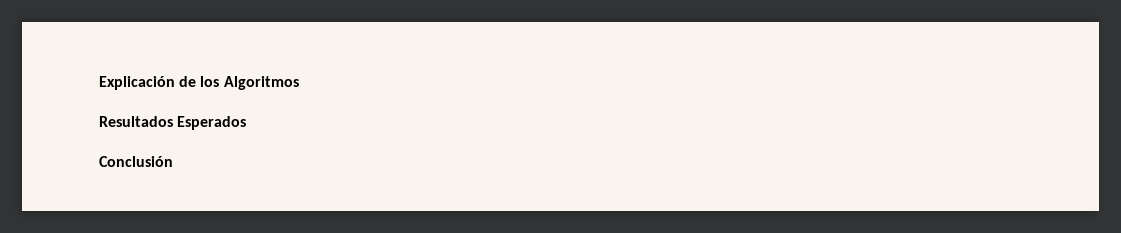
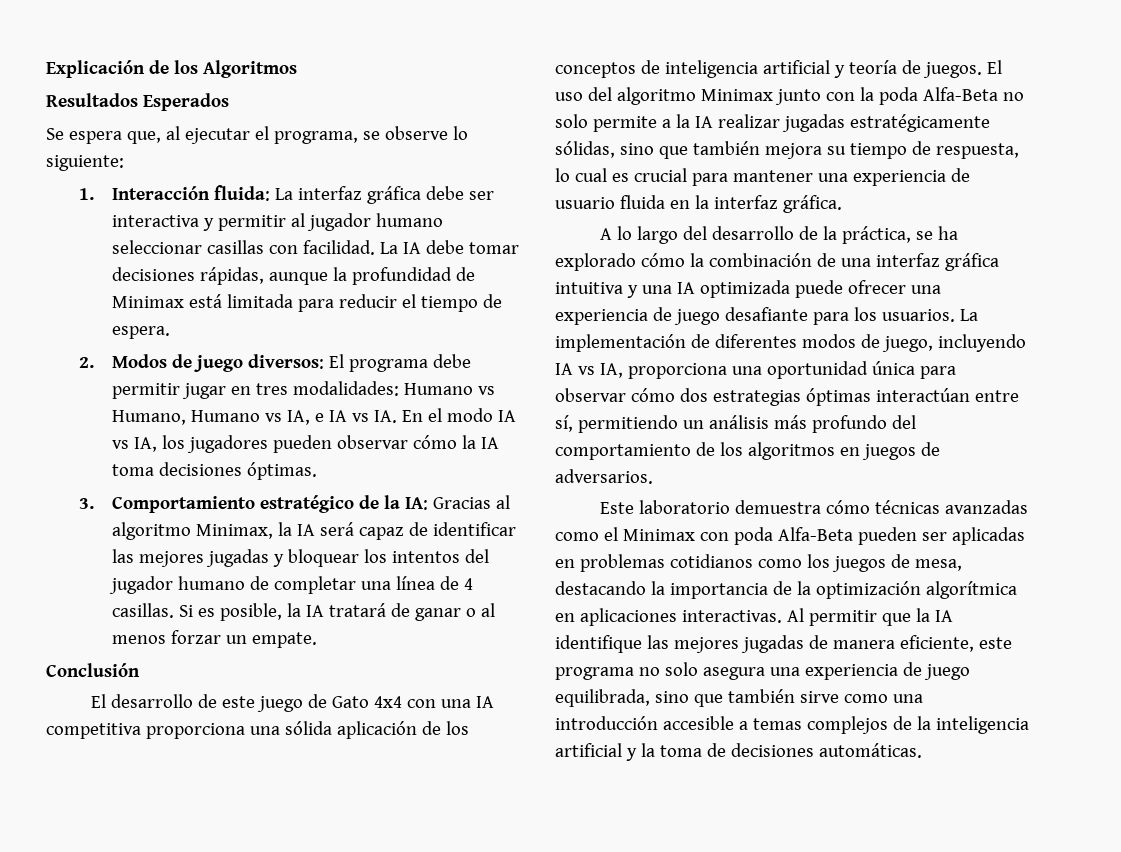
[99,156,173,167] Conclusión -> [46,126,468,144] [46,155,124,171] [78,185,494,204] [111,213,443,231] [111,240,519,255] [111,267,475,285] [111,294,502,312] [111,326,170,339] [78,354,471,372] [111,381,495,399] [111,408,516,425] [111,435,499,453] [111,462,317,480] [78,495,510,513] [111,522,516,540] [111,549,489,567] [108,576,473,594] [111,603,495,621] [111,630,317,648] [46,663,140,677] [91,694,495,712] [46,721,469,739] [555,60,1002,78] [555,87,1024,105] [555,114,990,132] [555,141,1019,159] [555,168,970,186] [555,195,842,213] [600,226,959,244] [555,253,999,271] [555,280,941,298] [555,307,978,325] [555,334,1026,352] [555,361,956,379] [555,388,1019,406] [555,415,916,433] [555,442,940,460] [555,469,653,484] [600,500,1029,514] [555,527,1025,545] [555,554,962,572] [555,581,1017,599] [555,608,953,626] [555,635,1012,653] [555,662,970,680] [555,689,923,707] [555,716,1029,734] [555,743,922,761] Se espera que, al ejecutar el programa, se observe lo siguiente: // 1. Interacción fluida: La interfaz gráfica debe ser interactiva y permitir al jugador humano seleccionar casillas con facilidad. La IA debe tomar decisiones rápidas, aunque la profundidad de Minimax está limitada para reducir el tiempo de espera. // 2. Modos de juego diversos: El programa debe permitir jugar en tres modalidades: Humano vs Humano, Humano vs IA, e IA vs IA. En el modo IA vs IA, los jugadores pueden observar cómo la IA toma decisiones óptimas. // 3. Comportamiento estratégico de la IA: Gracias al algoritmo Minimax, la IA será capaz de identificar las mejores jugadas y bloquear los intentos del jugador humano de completar una línea de 4 casillas. Si es posible, la IA tratará de ganar o al menos forzar un empate. // Conclusión // El desarrollo de este juego de Gato 4x4 con una IA competitiva proporciona una sólida aplicación de los conceptos de inteligencia artificial y teoría de juegos. El uso del algoritmo Minimax junto con la poda Alfa-Beta no solo permite a la IA realizar jugadas estratégicamente sólidas, sino que también mejora su tiempo de respuesta, lo cual es crucial para mantener una experiencia de usuario fluida en la interfaz gráfica. // A lo largo del desarrollo de la práctica, se ha explorado cómo la combinación de una interfaz gráfica intuitiva y una IA optimizada puede ofrecer una experiencia de juego desafiante para los usuarios. La implementación de diferentes modos de juego, incluyendo IA vs IA, proporciona una oportunidad única para observar cómo dos estrategias óptimas interactúan entre sí, permitiendo un análisis más profundo del comportamiento de los algoritmos en juegos de adversarios. // Este laboratorio demuestra cómo técnicas avanzadas como el Minimax con poda Alfa-Beta pueden ser aplicadas en problemas cotidianos como los juegos de mesa, destacando la importancia de la optimización algorítmica en aplicaciones interactivas. Al permitir que la IA identifique las mejores jugadas de manera eficiente, este programa no solo asegura una experiencia de juego equilibrada, sino que también sirve como una introducción accesible a temas complejos de la inteligencia artificial y la toma de decisiones automáticas.

